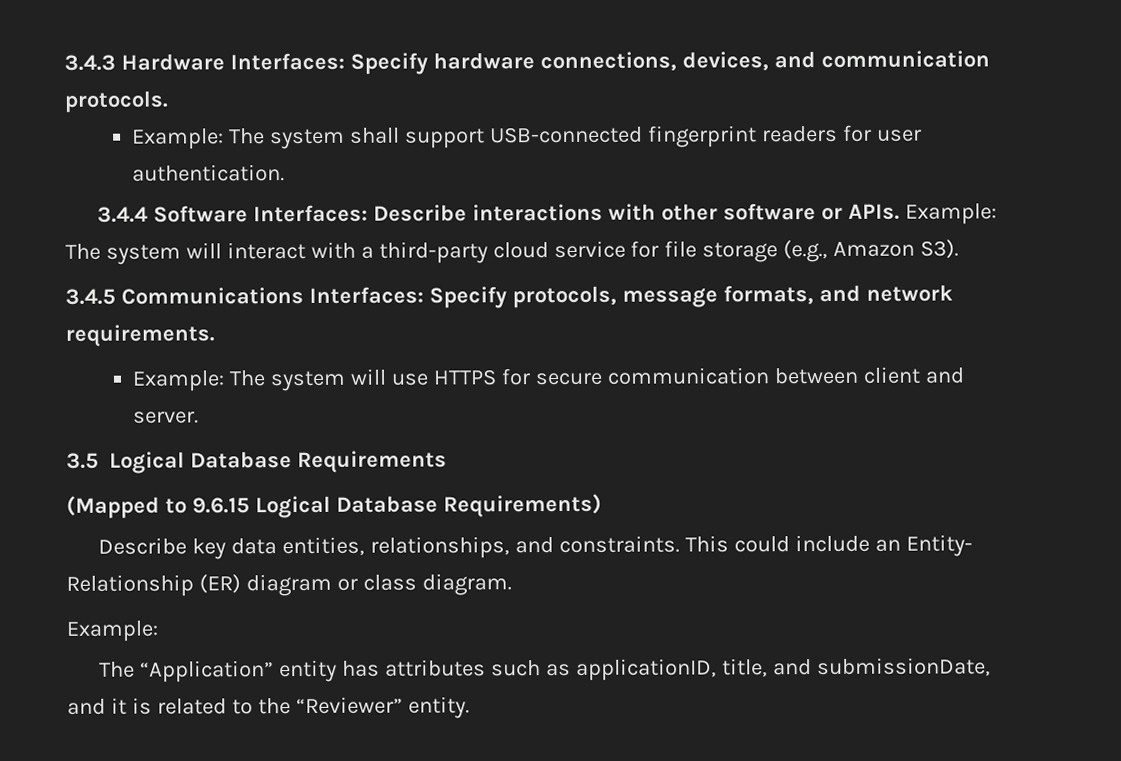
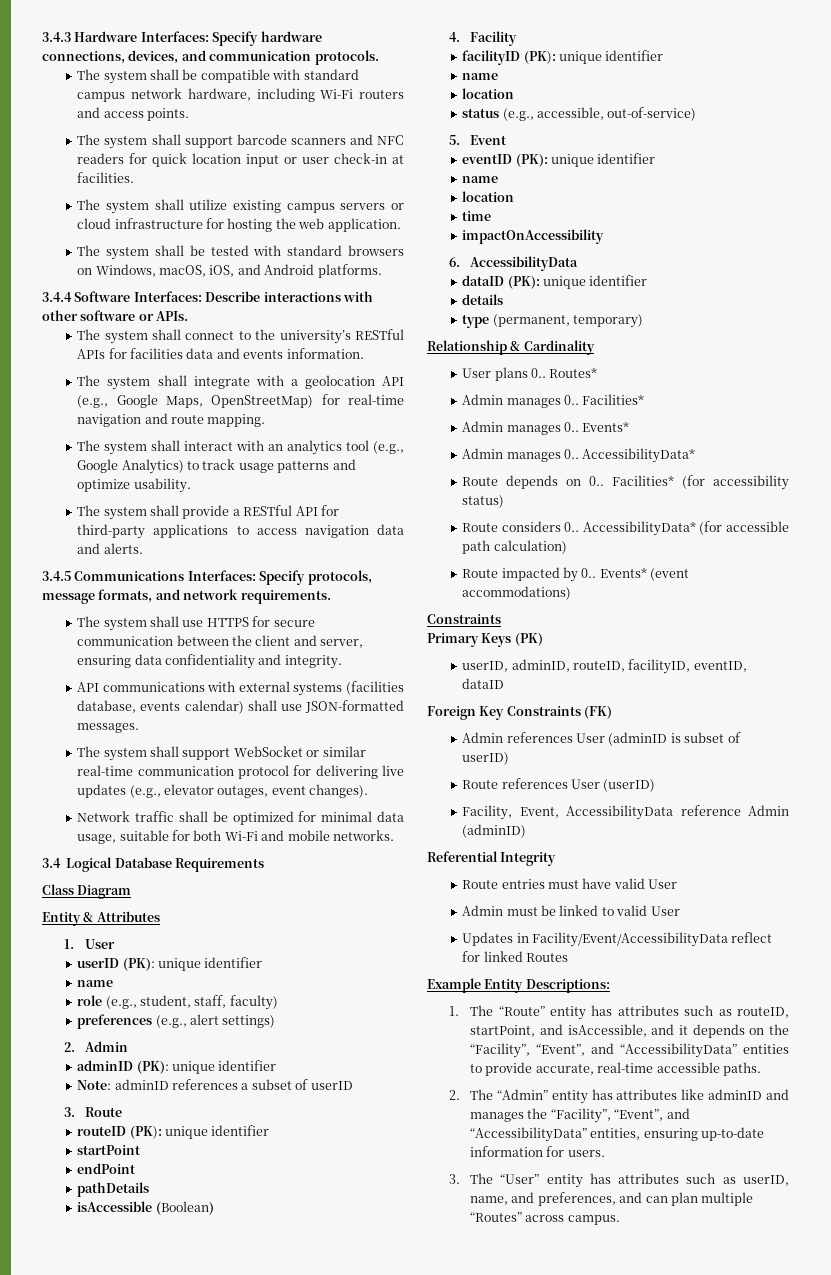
[132,124,922,150] [132,164,286,182] Example: The system shall support USB-connected fingerprint readers for user authentication. -> [77,69,359,84] [77,88,404,102] [77,107,190,121] [77,134,405,149] [77,153,405,167] [77,172,135,183] [77,199,405,214] [77,218,401,232] [77,245,404,260] [77,264,382,278] The system shall be compatible with standard campus network hardware, including Wi-Fi routers and access points. // The system shall support barcode scanners and NFC readers for quick location input or user check-in at facilities. // The system shall utilize existing campus servers or cloud infrastructure for hosting the web application. // The system shall be tested with standard browsers on Windows, macOS, iOS, and Android platforms.
[904,203,997,225] [65,239,960,265] Example: The system will interact with a third-party cloud service for file storage (e.g., Amazon S3). -> [77,329,404,344] [77,348,364,359] [77,375,405,390] [77,394,404,408] [77,413,266,427] [77,440,405,455] [77,459,356,474] [77,478,191,493] [77,505,339,520] [77,524,405,539] [77,543,143,554] // The system shall connect to the university’s RESTful APIs for facilities data and events information. // The system shall integrate with a geolocation API (e.g., Google Maps, OpenStreetMap) for real-time navigation and route mapping. // The system shall interact with an analytics tool (e.g., Google Analytics) to track usage patterns and optimize usability. // The system shall provide a RESTful API for third-party applications to access navigation data and alerts.
[132,368,388,392] Example: The system will -> [77,616,180,631] The system shall
(859, 376) none -> [232,635,253,646] the
[133,411,200,424] [66,450,448,474] [66,493,602,519] [98,534,973,560] [66,573,512,597] [66,620,158,642] [99,657,991,683] [67,696,470,719] server. // 3.5 Logical Database Requirements // (Mapped to 9.6.15 Logical Database Requirements) // Describe key data entities, relationships, and constraints. This could include an Entity- Relationship (ER) diagram or class diagram. // Example: // The “Application” entity has attributes such as applicationID, title, and submissionDate, and it is related to the “Reviewer” entity. -> [320,639,364,648] [77,654,342,669] [77,681,404,696] [77,700,405,714] [77,723,140,733] [77,746,366,761] [77,765,404,779] [77,784,369,798] [77,811,404,825] [77,830,394,844] [42,857,264,872] [42,884,132,899] [42,911,160,926] [63,939,116,949] [77,957,263,971] [77,980,114,987] [77,995,278,1010] [77,1014,276,1029] [63,1041,129,1052] [77,1060,277,1074] [77,1079,353,1090] [63,1107,123,1117] [77,1125,270,1139] [77,1145,141,1155] [77,1163,136,1174] [77,1182,150,1197] [77,1201,214,1215] [448,31,518,46] [462,50,664,65] [462,73,499,80] [462,88,515,99] [462,107,697,121] [448,135,507,145] [462,153,656,167] [462,176,499,183] [462,191,515,202] [462,211,492,221] [462,229,605,244] [448,256,579,271] [462,275,648,289] [462,294,504,305] [462,314,644,328] [427,340,595,355] [462,367,598,381] [462,394,645,408] [462,421,630,435] [462,448,696,463] [462,475,789,490] [462,495,505,508] [462,521,789,536] [462,540,567,554] [462,567,690,582] [462,586,572,600] [427,614,501,624] [427,633,543,647] [462,659,747,674] [462,678,505,689] [427,706,613,720] [462,732,741,746] [462,752,510,765] [462,778,656,792] [462,805,789,820] [462,824,527,838] [427,851,557,866] [462,878,678,889] [462,905,680,916] [462,932,773,947] [462,951,569,962] [427,978,610,993] [448,1005,789,1020] [470,1024,789,1038] [470,1043,789,1058] [470,1062,761,1076] [448,1089,789,1104] [470,1108,690,1123] [470,1127,765,1142] [470,1146,605,1157] [448,1173,789,1188] [470,1192,754,1206] [470,1212,620,1225] server, ensuring data confidentiality and integrity. // API communications with external systems (facilities database, events calendar) shall use JSON-formatted messages. // The system shall support WebSocket or similar real-time communication protocol for delivering live updates (e.g., elevator outages, event changes). // Network traffic shall be optimized for minimal data usage, suitable for both Wi-Fi and mobile networks. // 3.4 Logical Database Requirements // Class Diagram // Entity & Attributes // 1. User // userID (PK): unique identifier // name // role (e.g., student, staff, faculty) // preferences (e.g., alert settings) // 2. Admin // adminID (PK): unique identifier // Note: adminID references a subset of userID // 3. Route // routeID (PK): unique identifier // startPoint // endPoint // pathDetails // isAccessible (Boolean) // 4. Facility // facilityID (PK): unique identifier // name // location // status (e.g., accessible, out-of-service) // 5. Event // eventID (PK): unique identifier // name // location // time // impactOnAccessibility // 6. AccessibilityData // dataID (PK): unique identifier // details // type (permanent, temporary) // Relationship & Cardinality // User plans 0.. Routes* // Admin manages 0.. Facilities* // Admin manages 0.. Events* // Admin manages 0.. AccessibilityData* // Route depends on 0.. Facilities* (for accessibility status) // Route considers 0.. AccessibilityData* (for accessible path calculation) // Route impacted by 0.. Events* (event accommodations) // Constraints // Primary Keys (PK) // userID, adminID, routeID, facilityID, eventID, dataID // Foreign Key Constraints (FK) // Admin references User (adminID is subset of userID) // Route references User (userID) // Facility, Event, AccessibilityData reference Admin (adminID) // Referential Integrity // Route entries must have valid User // Admin must be linked to valid User // Updates in Facility/Event/AccessibilityData reflect for linked Routes // Example Entity Descriptions: // 1. The “Route” entity has attributes such as routeID, startPoint, and isAccessible, and it depends on the “Facility”, “Event”, and “AccessibilityData” entities to provide accurate, real-time accessible paths. // 2. The “Admin” entity has attributes like adminID and manages the “Facility”, “Event”, and “AccessibilityData” entities, ensuring up-to-date information for users. // 3. The “User” entity has attributes such as userID, name, and preferences, and can plan multiple “Routes” across campus.

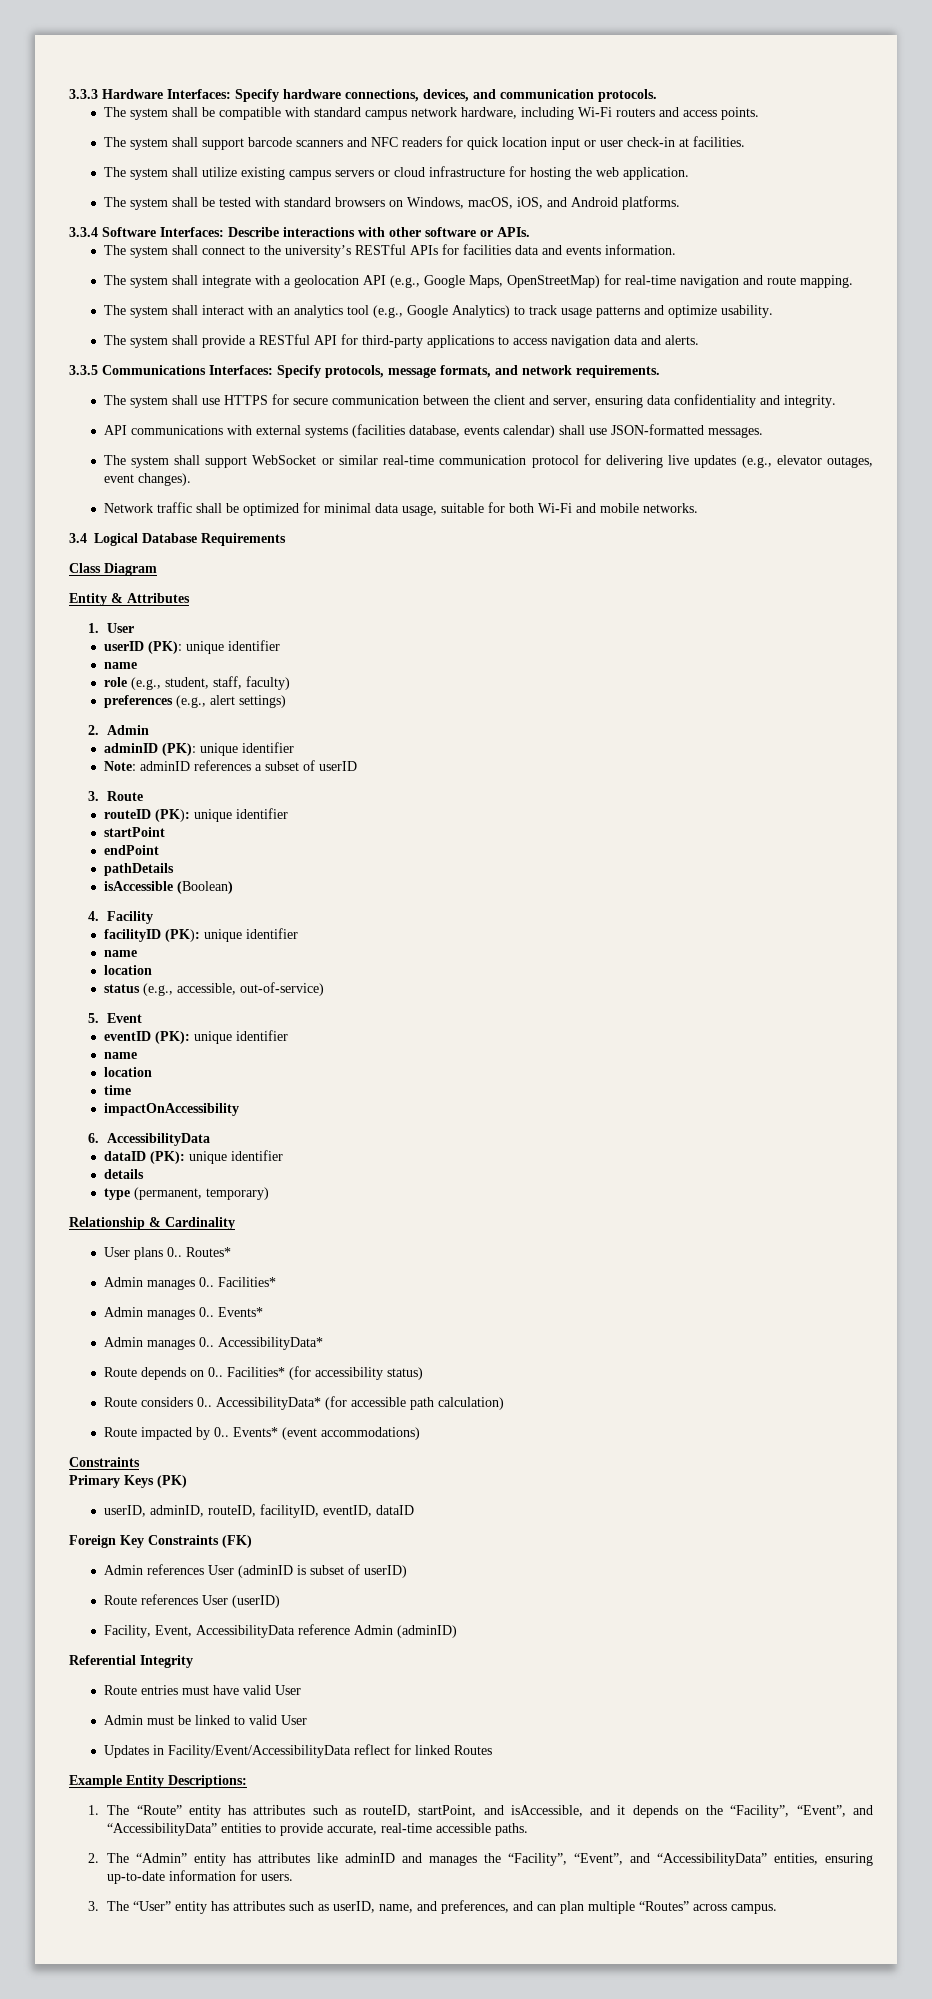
[42,32,71,42] 3.4.3 -> [69,89,98,99] 3.3.3
[42,292,72,302] 3.4.4 -> [69,227,98,237] 3.3.4
[42,571,71,581] 3.4.5 -> [69,365,98,375] 3.3.5

